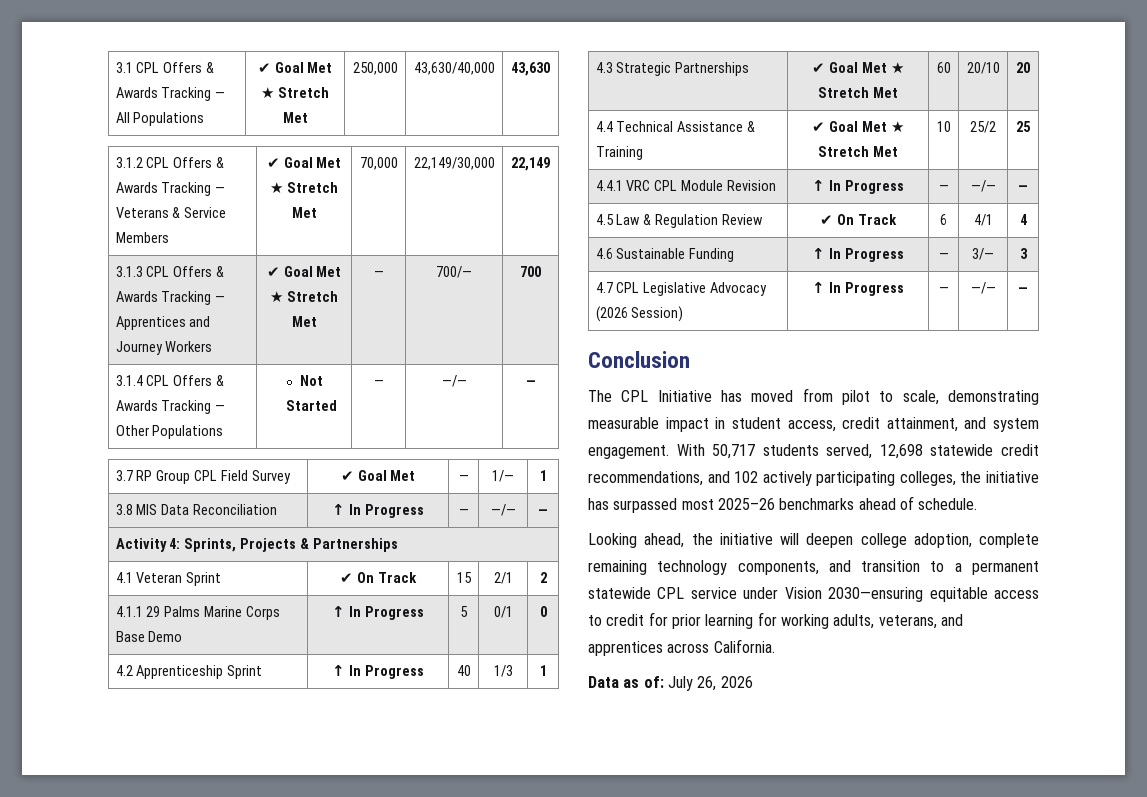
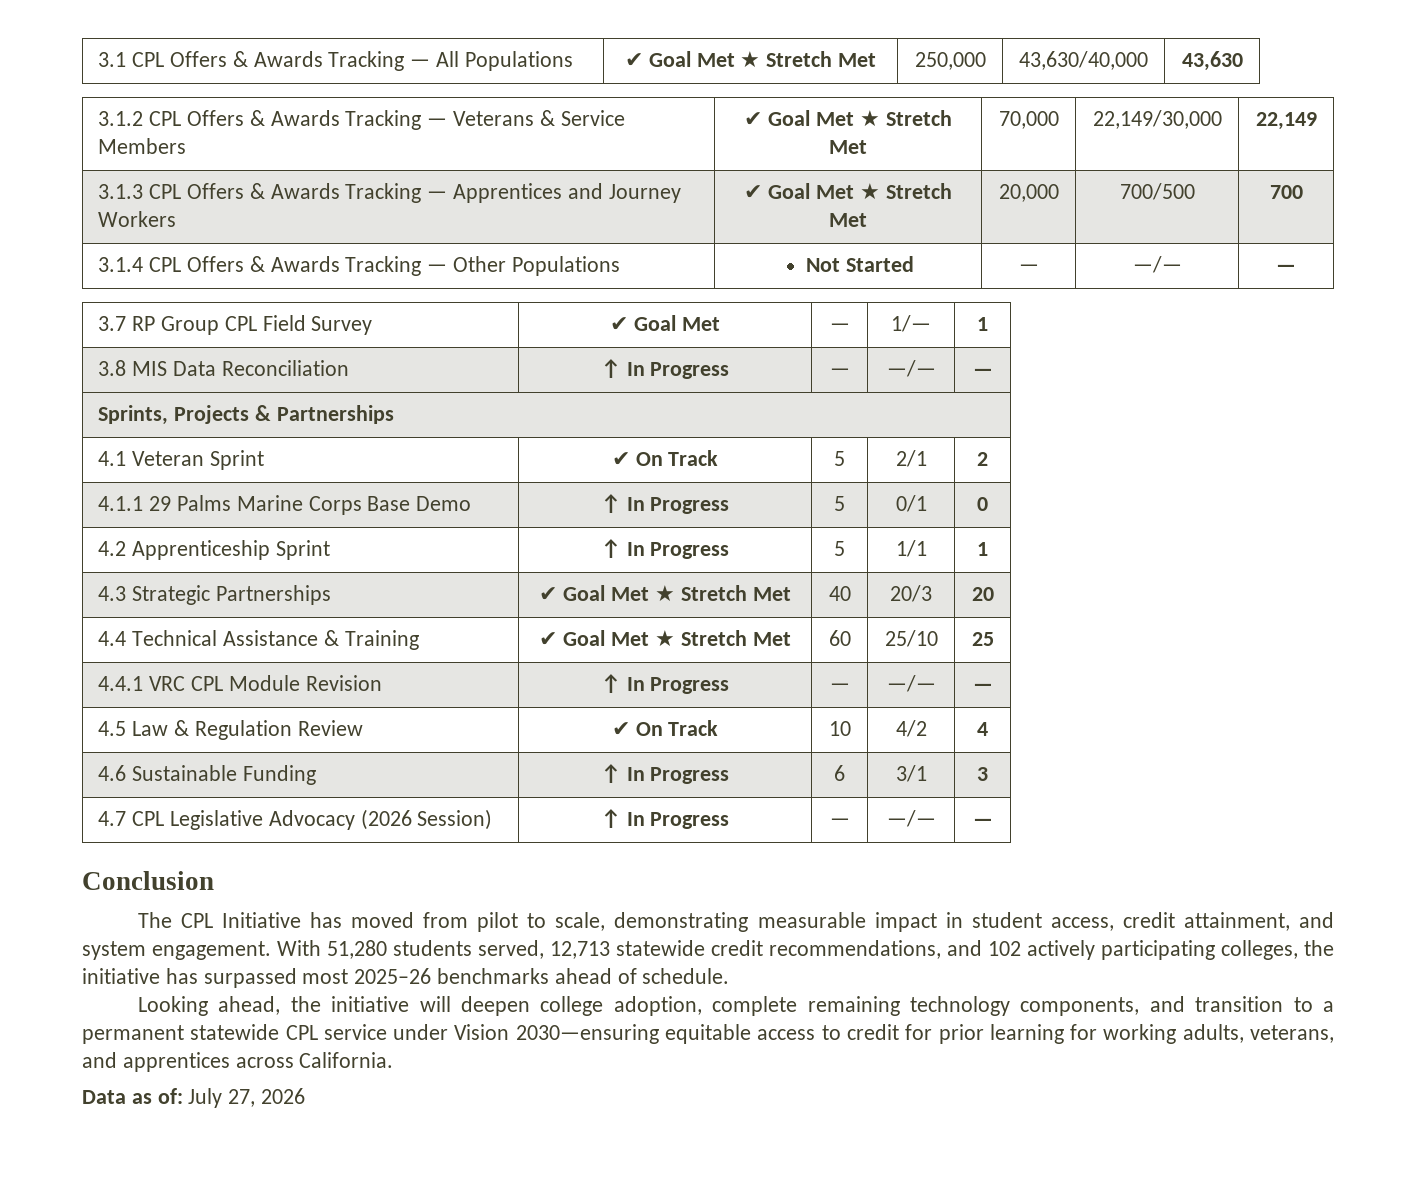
[373,271,384,277] [435,266,472,278] — | 700/— -> [998,184,1059,202] [1119,183,1195,200] 20,000 | 700/500
[115,538,181,552] Activity 4: -> (993, 372) none
[456,572,472,583] 15 -> [834,451,845,466] 5
[456,665,471,676] [493,665,513,677] 40 | 1/3 -> [834,541,845,556] [895,540,927,557] 5 | 1/1
[936,62,951,73] [966,62,1000,74] 60 | 20/10 -> [828,586,851,601] [890,585,932,602] 40 | 20/3
[936,121,951,132] [970,121,996,133] 10 | 25/2 -> [828,630,851,646] [884,630,938,647] 60 | 25/10
[940,214,947,225] [973,214,993,226] 6 | 4/1 -> [828,721,851,736] [895,720,927,737] 10 | 4/2
[938,253,949,259] [972,248,994,260] — | 3/— -> [834,765,845,781] [895,765,927,782] 6 | 3/1
[712,444,756,459] 50,717 -> [327,940,387,959] 51,280
[879,444,923,459] 12,698 -> [550,941,610,959] 12,713
[697,676,717,691] 26, -> [228,1089,256,1107] 27,

